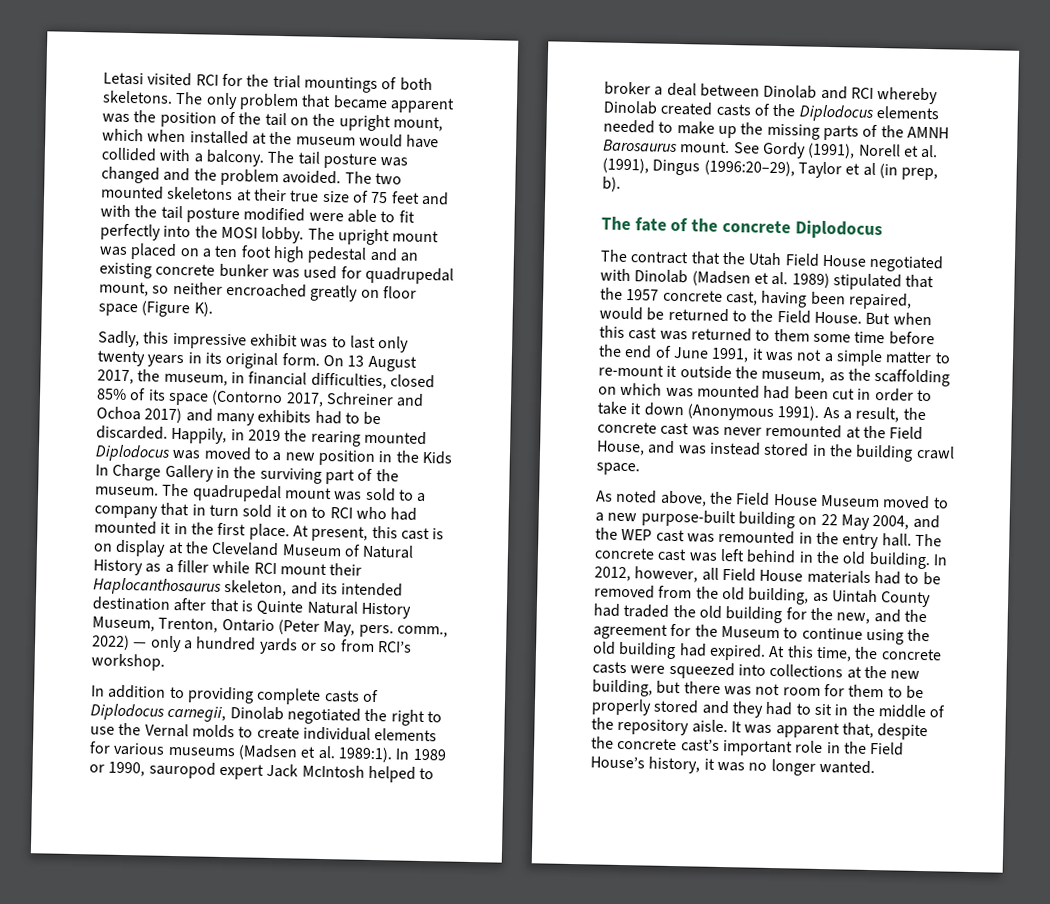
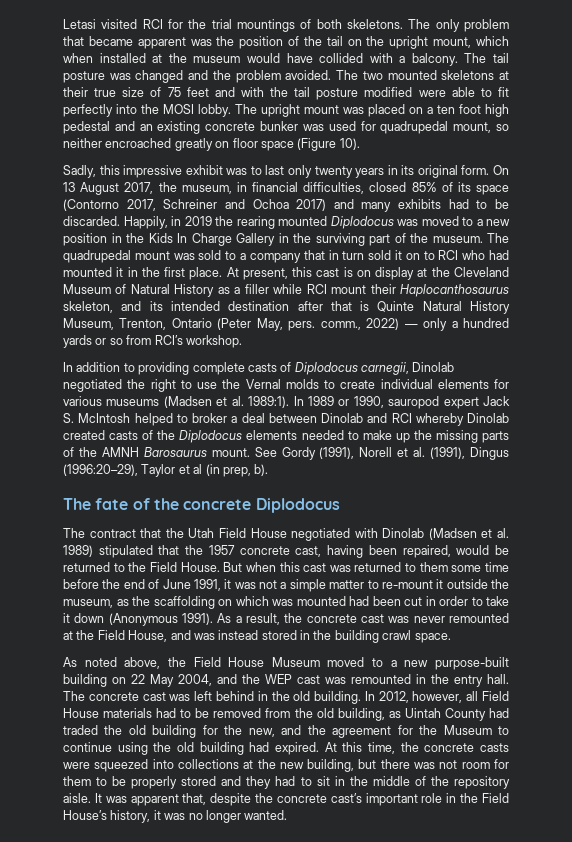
[193,301,213,317] K). -> [339,138,360,150] 10).
(299, 770) none -> [63,413,74,423] S.

